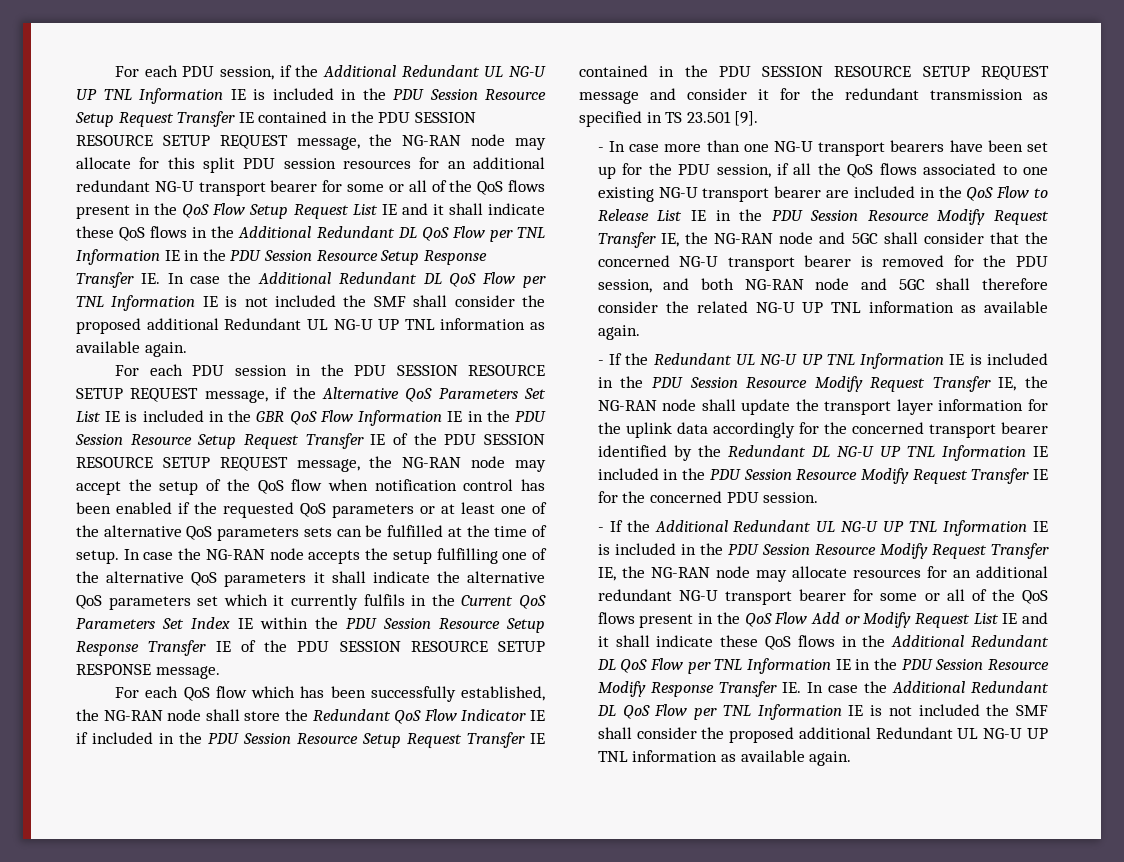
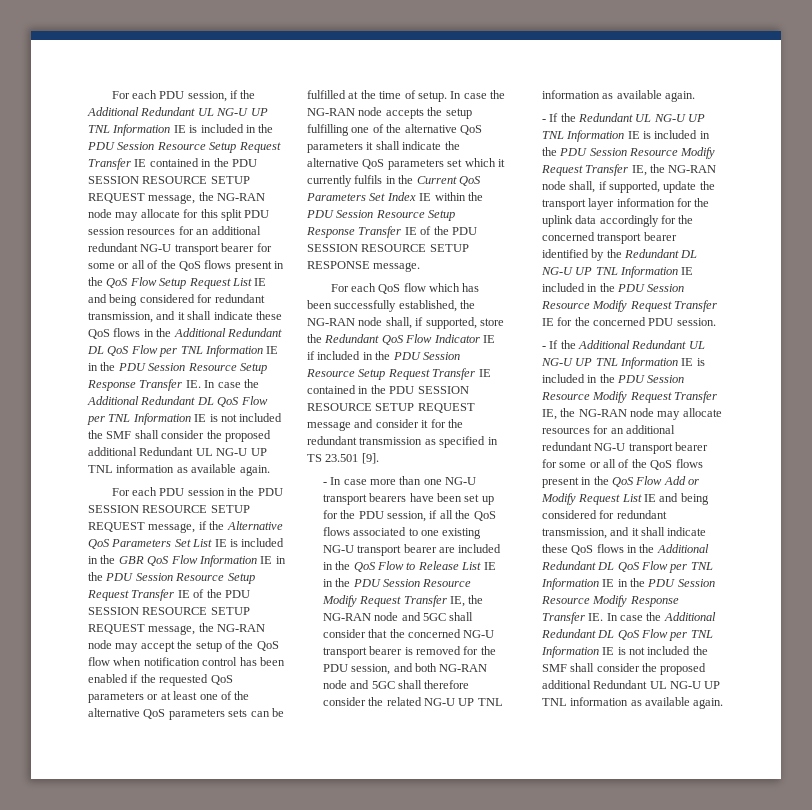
(428, 209) none -> [109,294,265,306] [88,311,176,323] being considered for redundant transmission, and
[205,709,240,721] shall -> [385,317,477,329] shall, if supported,
[701,399,736,411] shall -> [569,181,661,193] shall, if supported,
(1048, 618) none -> [680,493,709,505] [541,510,667,519] [541,527,630,539] being considered for redundant transmission, and

